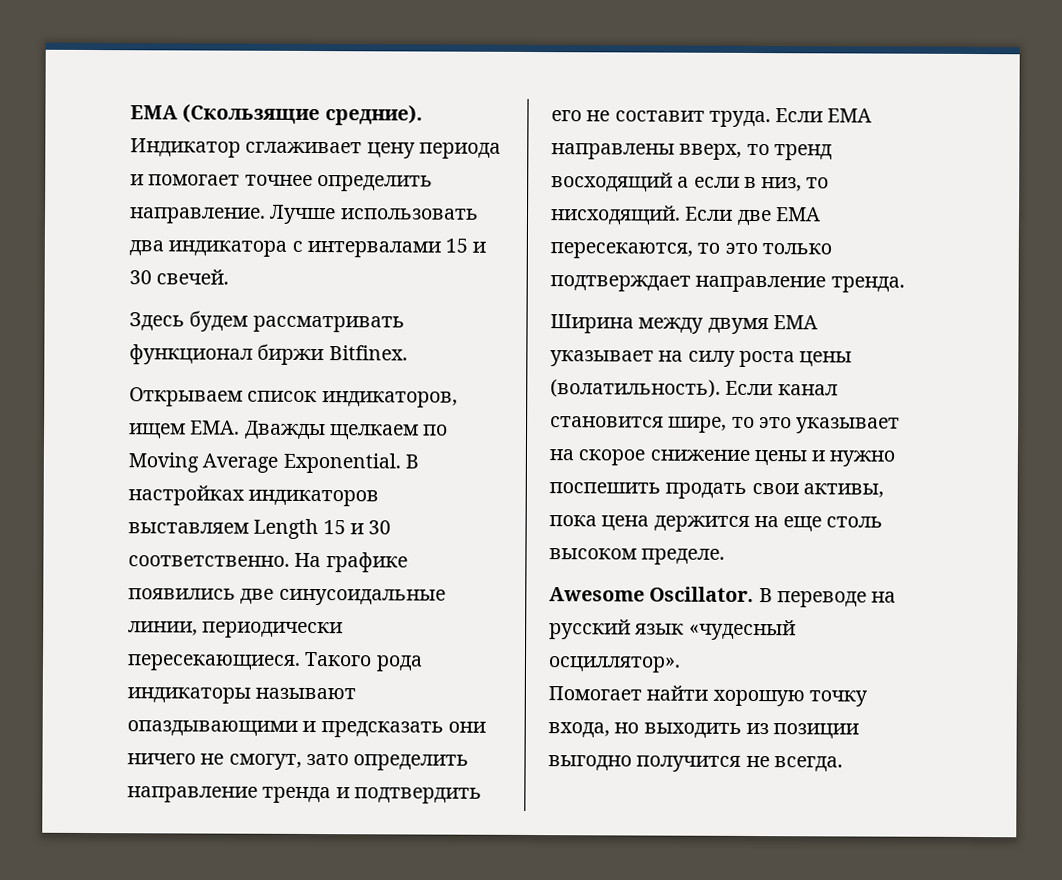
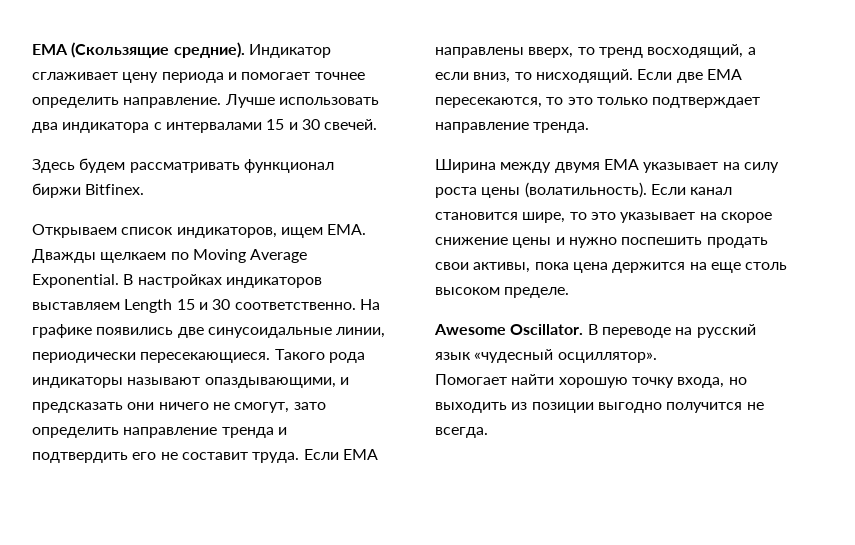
[127,720,298,736] опаздывающими -> [204,377,336,388] опаздывающими,
[551,172,673,192] восходящий -> [647,44,744,58] восходящий,
[743,176,803,192] в низ, -> [473,72,511,83] вниз,

